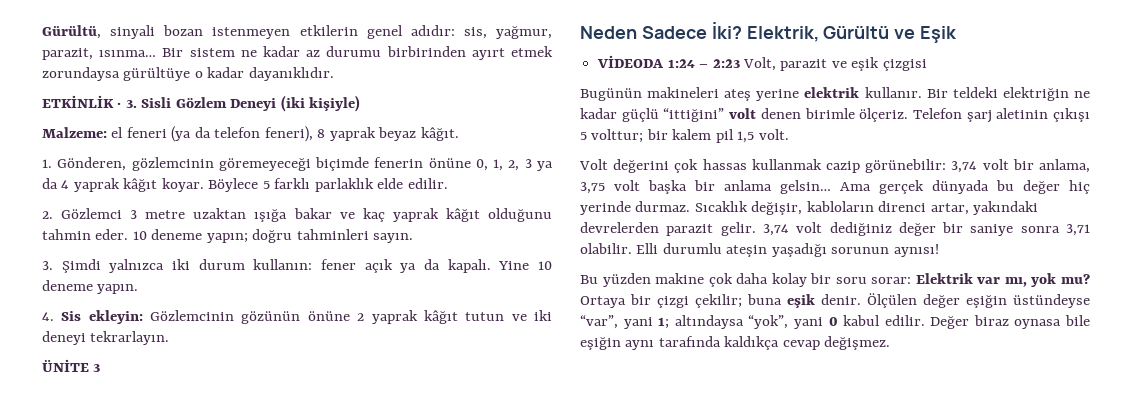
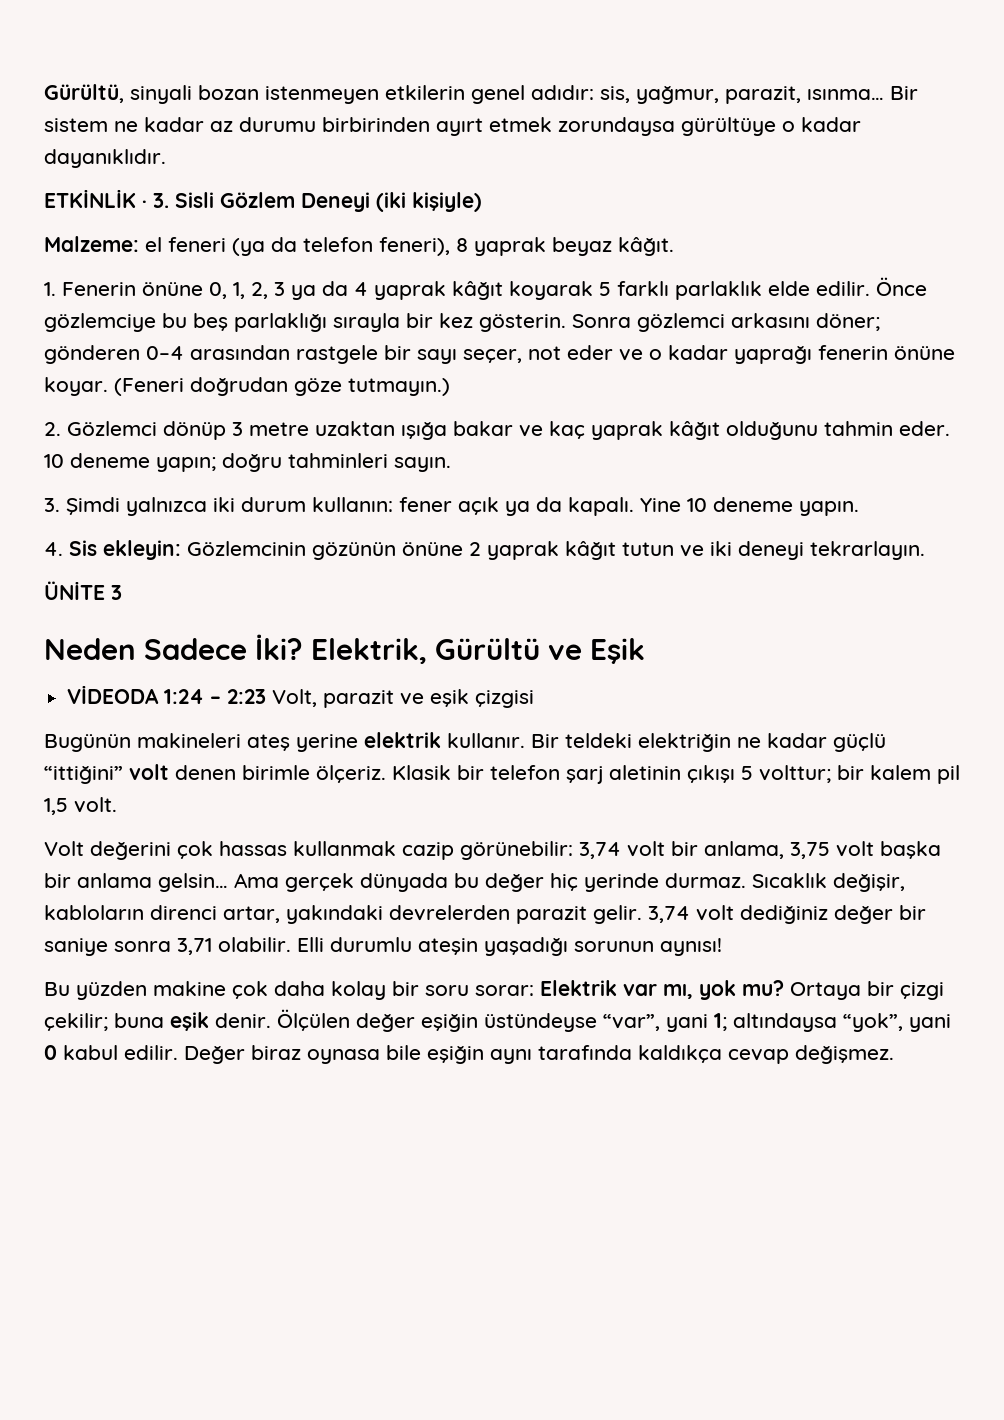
[57,157,424,171] Gönderen, gözlemcinin göremeyeceği biçimde fenerin -> [62,282,136,296] Fenerin
[161,178,259,192] koyar. Böylece -> [509,281,593,300] koyarak
(448, 183) none -> [876,277,927,296] [44,313,880,332] [44,345,955,364] [44,377,450,396] Önce gözlemciye bu beş parlaklığı sırayla bir kez gösterin. Sonra gözlemci arkasını döner; gönderen 0–4 arasından rastgele bir sayı seçer, not eder ve o kadar yaprağı fenerin önüne koyar. (Feneri doğrudan göze tutmayın.)
(123, 213) none -> [163,421,226,440] dönüp
[912,108,962,119] Telefon -> [392,765,560,780] Klasik bir telefon

